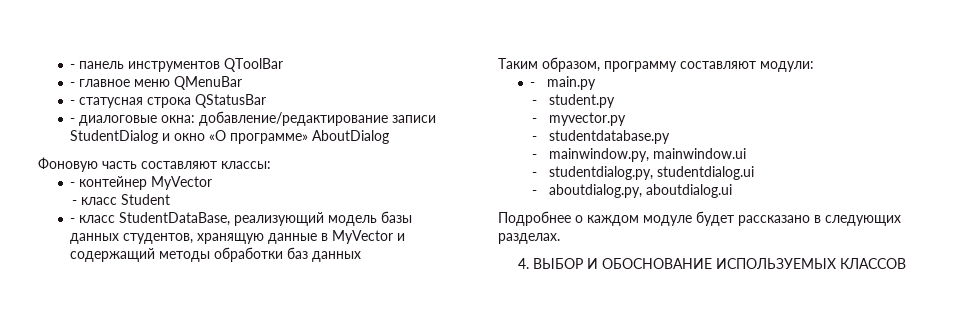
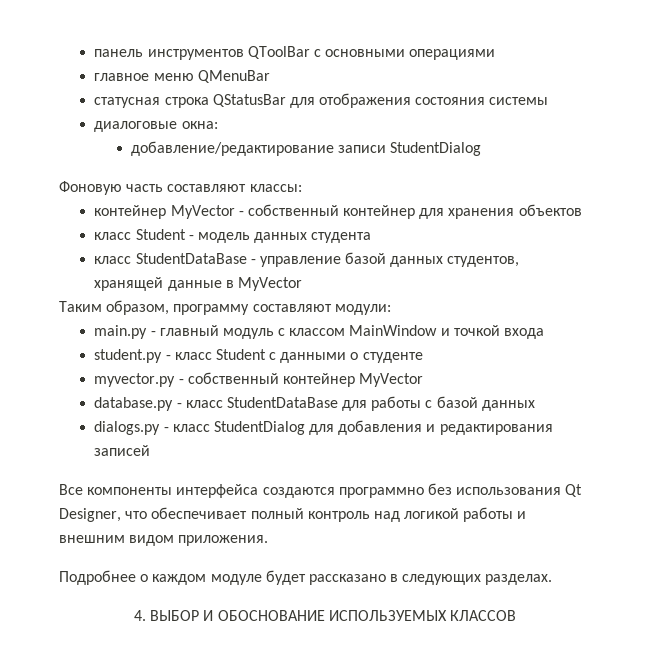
[70,64,76,69] - -> (94, 53) none
[70,82,76,87] // - -> [313,49,496,60] с основными операциями //
[70,100,76,105] - -> (270, 76) none
[70,118,76,123] // - -> [289,93,549,108] для отображения состояния системы //
(196, 119) none -> (218, 125) //
[162,130,390,144] и окно «О программе» AboutDialog -> (482, 149) none
[70,176,213,190] [72,194,171,205] [70,211,413,226] - контейнер MyVector // - класс Student // - класс StudentDataBase, реализующий модель базы -> [94,204,582,219] [94,229,372,243] [94,252,387,267] контейнер MyVector - собственный контейнер для хранения объектов // класс Student - модель данных студента // класс StudentDataBase - управление базой
[197,233,265,244] хранящую -> [94,277,164,291] хранящей
[397,233,406,241] [70,247,362,262] и содержащий методы обработки баз данных -> (302, 284) none
[530,82,536,87] - -> (391, 309) none
[532,94,616,108] [532,112,627,126] [532,130,671,144] [532,148,747,162] [532,166,755,180] [532,184,733,198] // - student.py // - myvector.py // - studentdatabase.py // - mainwindow.py, mainwindow.ui // - studentdialog.py, studentdialog.ui // - aboutdialog.py, aboutdialog.ui -> [150,325,545,339] [94,349,423,363] [94,372,424,387] [94,396,535,411] [94,420,553,435] [94,445,151,456] [59,483,583,498] [59,507,527,522] [59,535,269,546] - главный модуль с классом MainWindow и точкой входа // student.py - класс Student с данными о студенте // myvector.py - собственный контейнер MyVector // database.py - класс StudentDataBase для работы с базой данных // dialogs.py - класс StudentDialog для добавления и редактирования записей // Все компоненты интерфейса создаются программно без использования Qt Designer, что обеспечивает полный контроль над логикой работы и внешним видом приложения.

